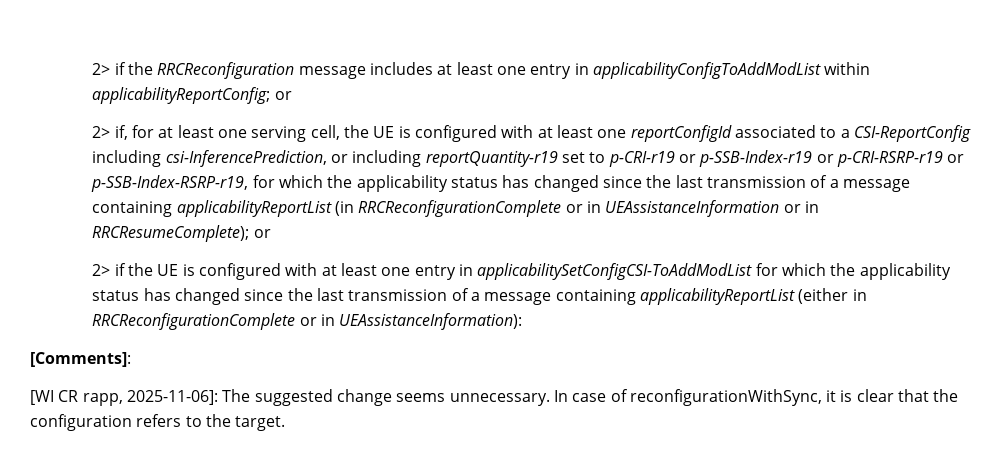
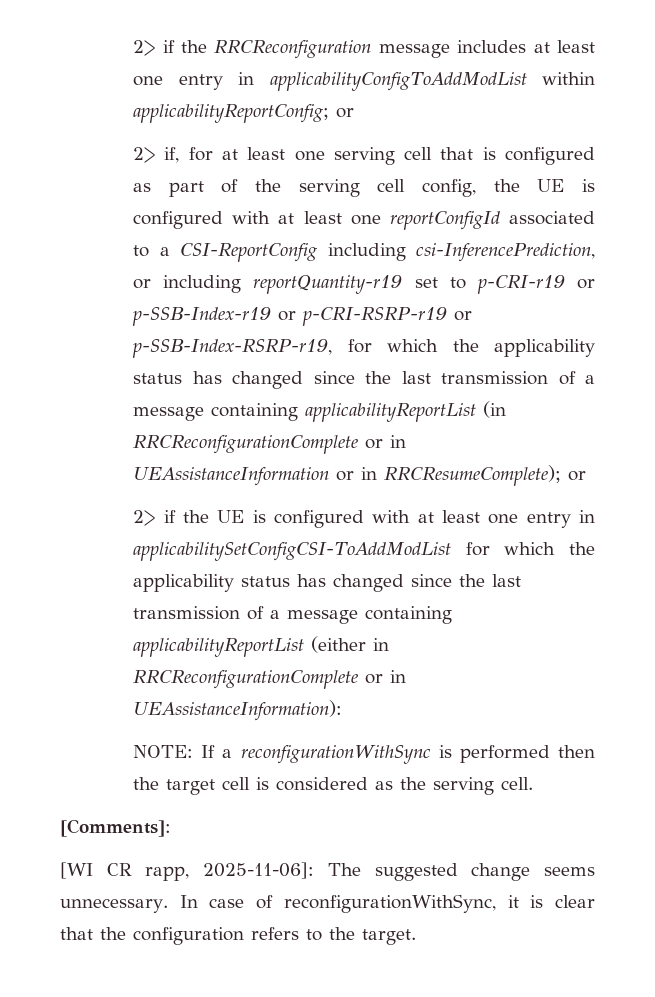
[310,125,340,140] cell, -> [404,147,595,165] [133,179,477,197] cell that is configured as part of the serving cell config,
(523, 321) none -> [133,745,595,764] [133,777,534,795] // NOTE: If a reconfigurationWithSync is performed then the target cell is considered as the serving cell.

